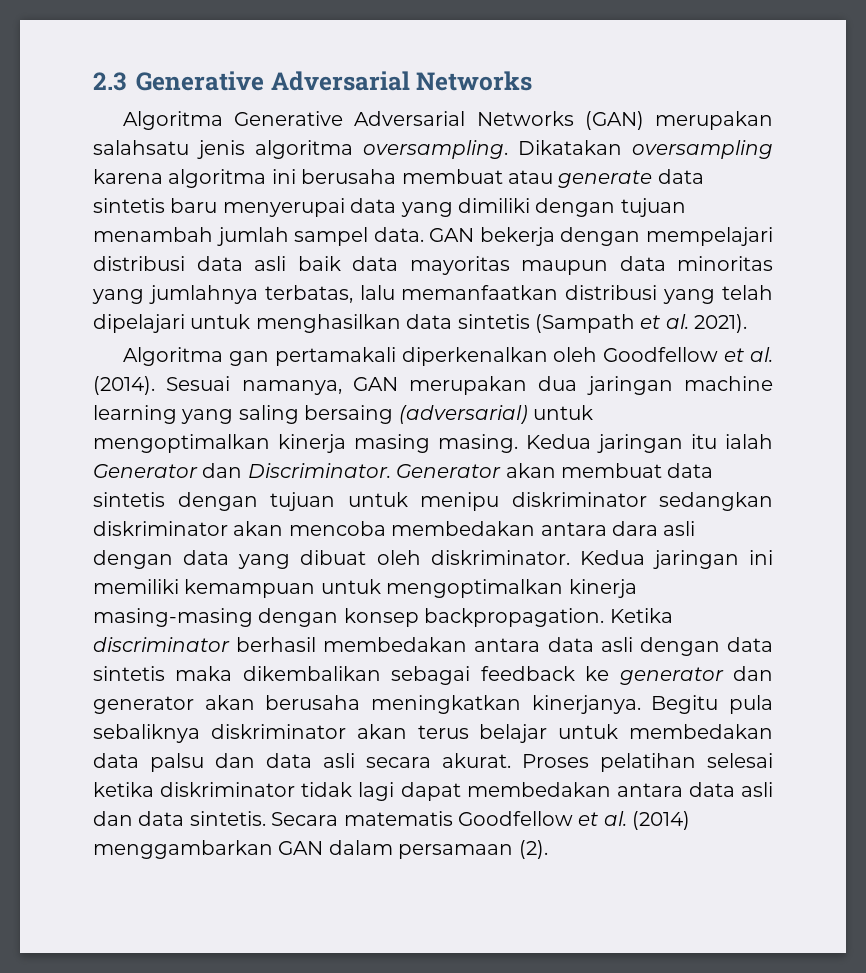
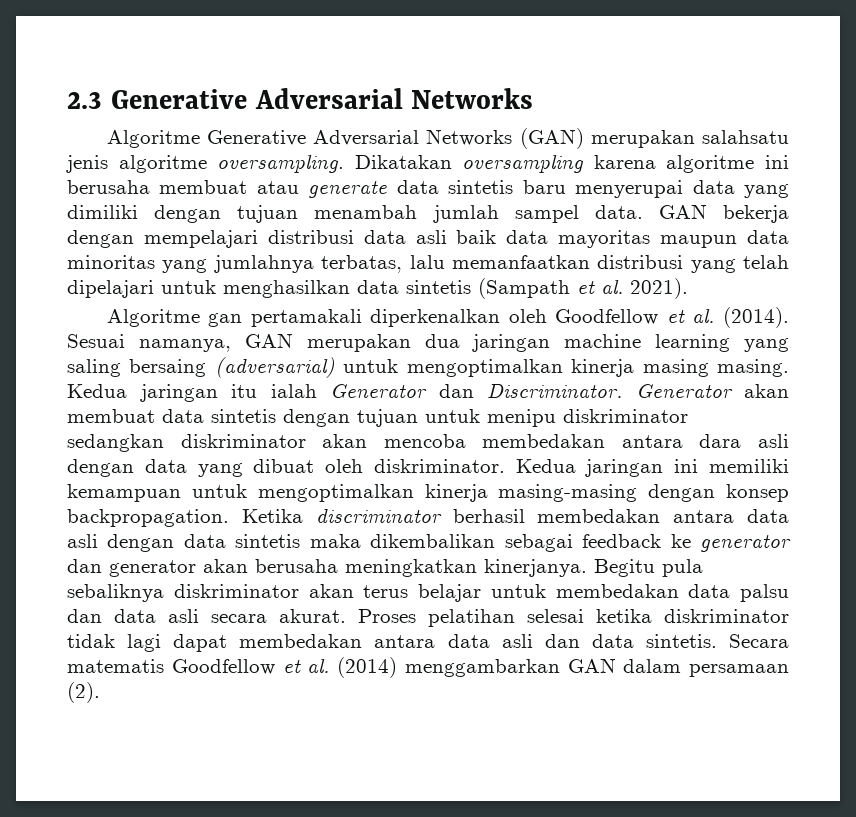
[123,111,224,130] Algoritma -> [106,130,200,148] Algoritme
[255,140,353,159] algoritma -> [118,155,207,173] algoritme
[168,169,267,188] algoritma -> [666,155,755,173] algoritme
[123,347,224,366] Algoritma -> [106,309,200,327] Algoritme

